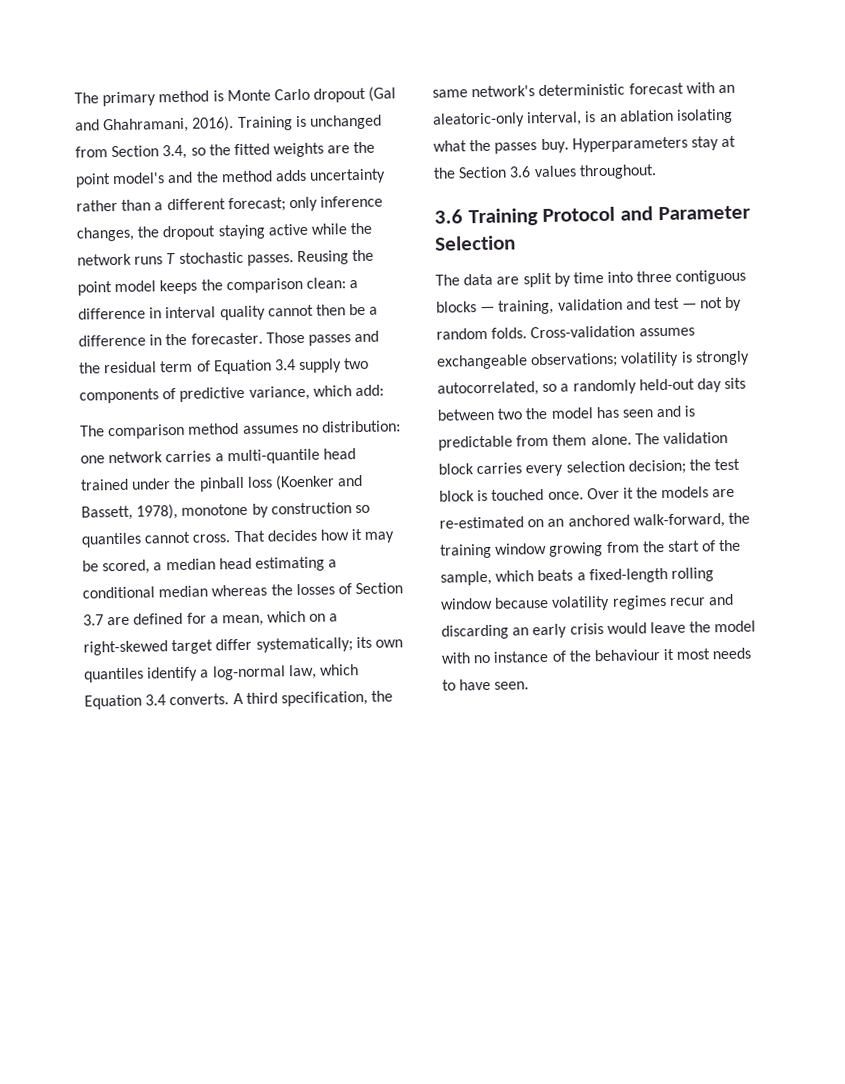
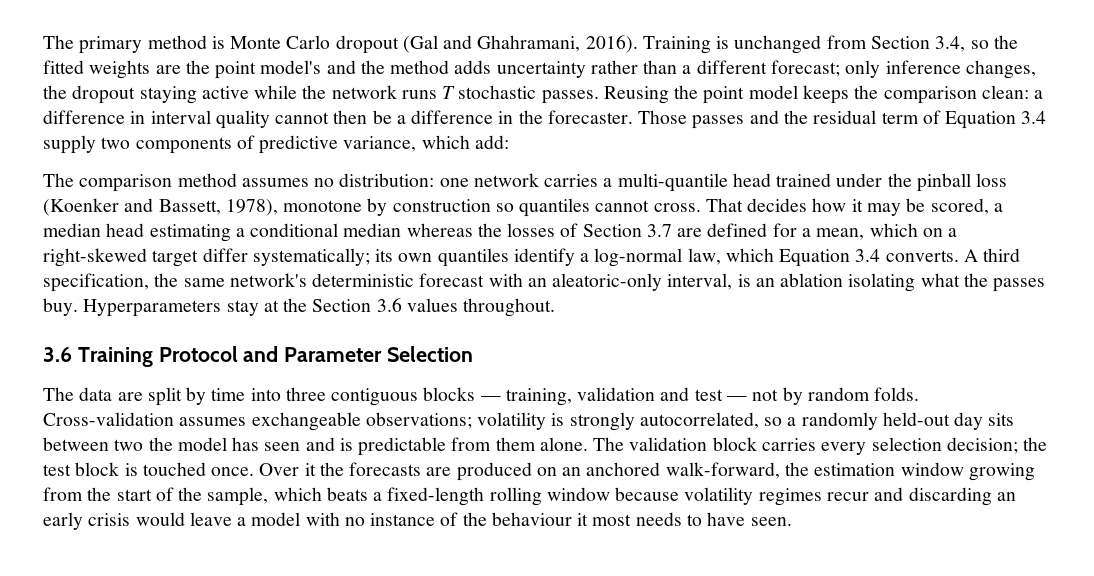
[661,486,736,499] [439,516,524,529] models are re-estimated -> [349,462,532,481] forecasts are produced
[440,543,492,559] training -> [814,463,896,476] estimation
[689,621,712,633] the -> [237,517,247,526] a

